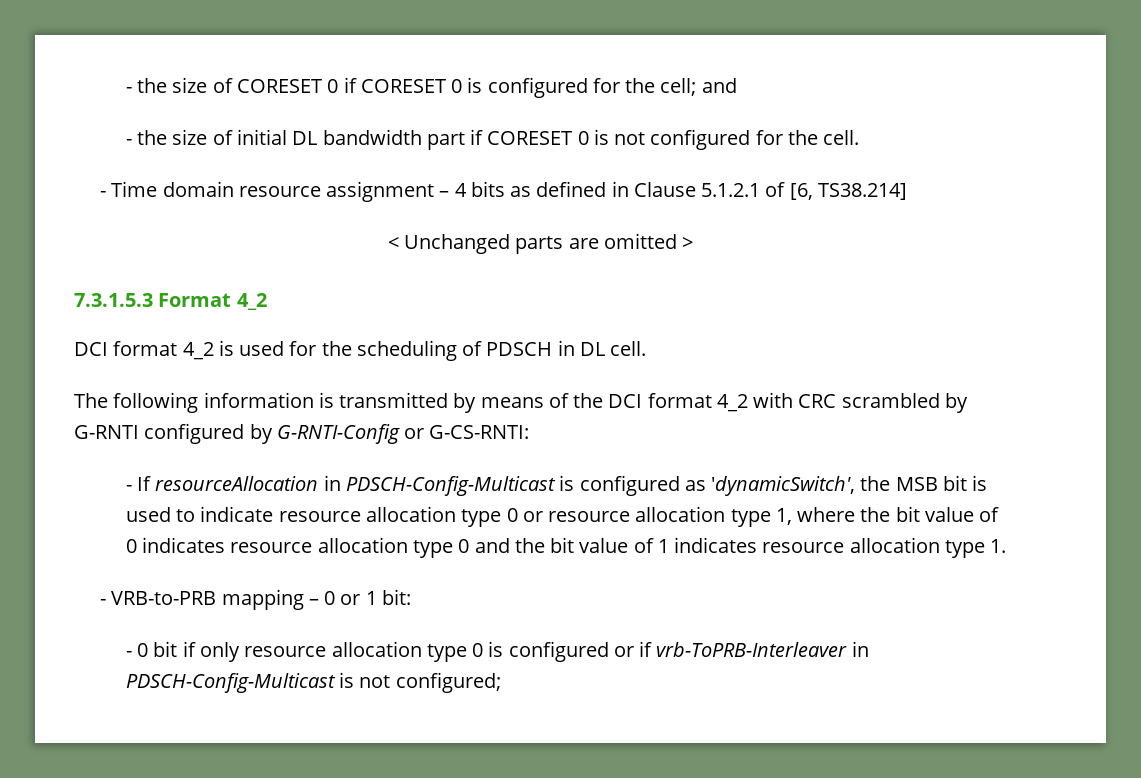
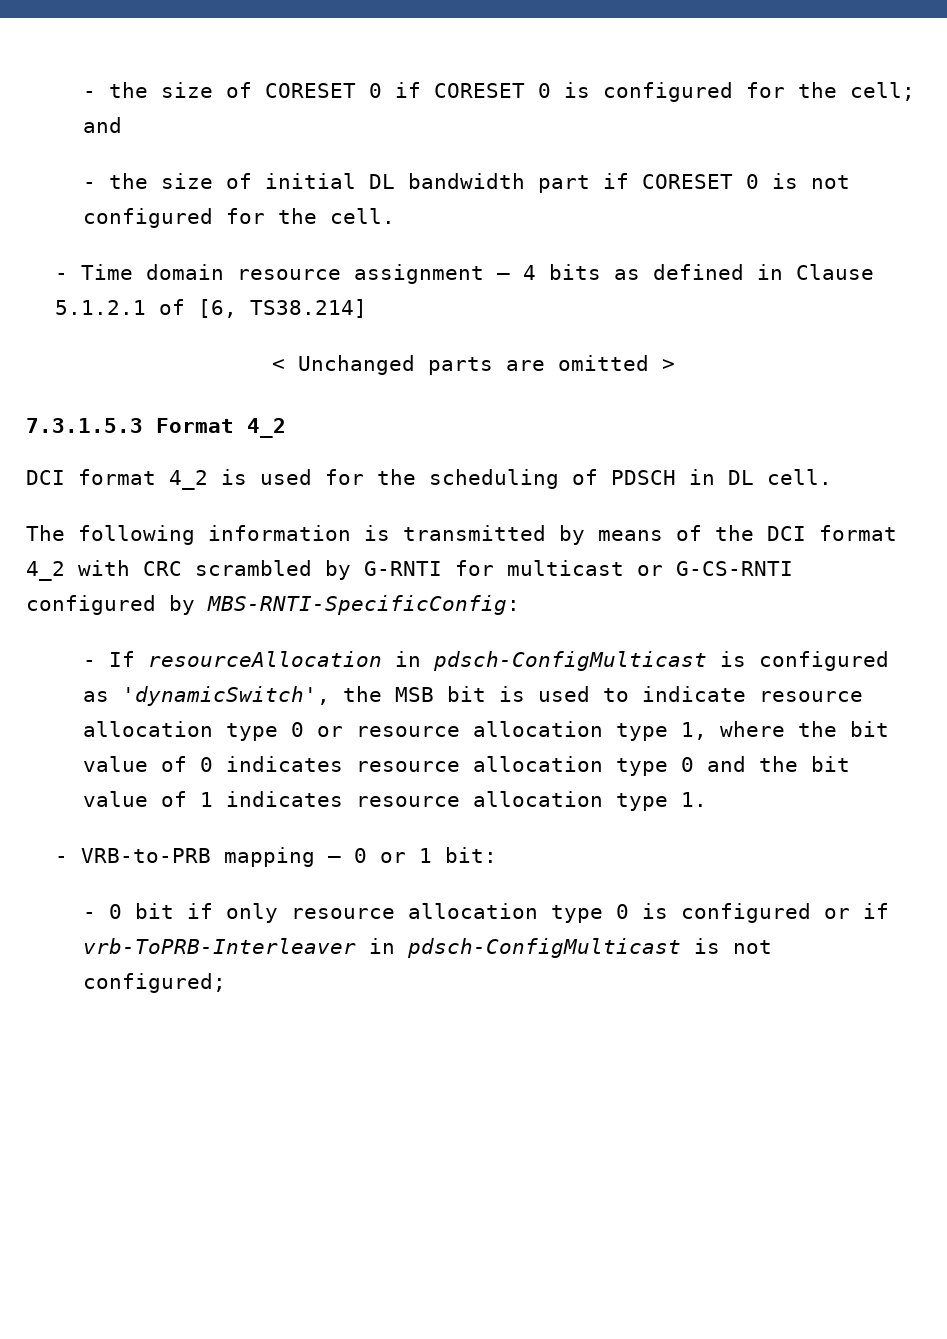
[144,423,530,444] configured by G-RNTI-Config or G-CS-RNTI: -> [455,560,793,576] [26,595,520,615] for multicast or G-CS-RNTI configured by MBS-RNTI-SpecificConfig:
[345,476,556,496] PDSCH-Config-Multicast -> [432,651,707,671] pdsch-ConfigMulticast
[125,673,336,693] PDSCH-Config-Multicast -> [406,938,681,958] pdsch-ConfigMulticast

